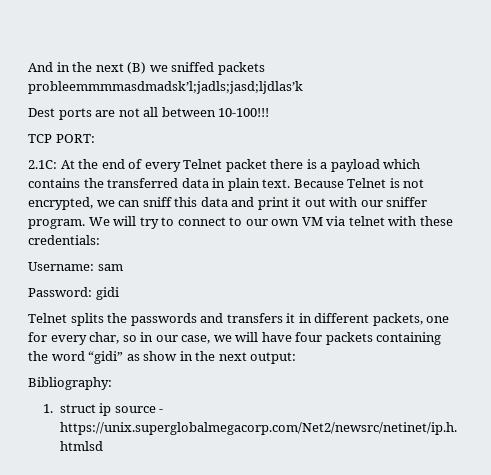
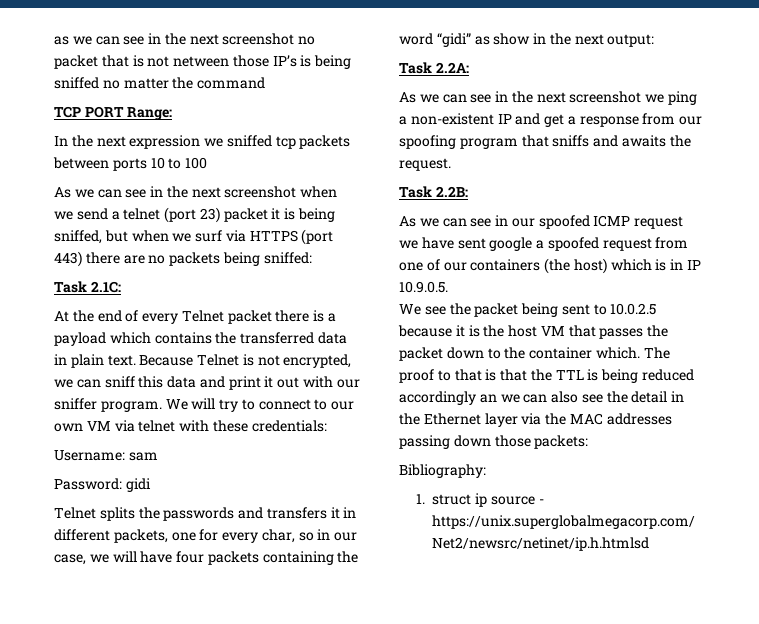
[28,62,265,75] [28,81,303,94] [28,107,270,120] [28,134,95,143] [28,160,57,169] And in the next (B) we sniffed packets probleemmmmasdmadsk’l;jadls;jasd;ljdlas’k // Dest ports are not all between 10-100!!! // TCP PORT: // 2.1C: -> [54,33,316,45] [54,55,352,69] [54,77,266,89] [54,106,172,120] [54,135,351,149] [53,157,208,171] [54,186,338,198] [54,207,336,223] [54,229,334,245] [54,251,312,267] [54,281,121,293] as we can see in the next screenshot no packet that is not netween those IP’s is being sniffed no matter the command // TCP PORT Range: // In the next expression we sniffed tcp packets between ports 10 to 100 // As we can see in the next screenshot when we send a telnet (port 23) packet it is being sniffed, but when we surf via HTTPS (port 443) there are no packets being sniffed: // Task 2.1C: //
(297, 358) none -> [399,62,469,74] [399,91,698,105] [399,113,703,127] [399,135,691,149] [399,158,451,171] [399,186,468,198] [399,215,684,229] [399,237,689,251] [399,258,702,274] [399,281,448,293] [399,303,657,317] [398,325,669,339] [399,347,670,361] [399,369,695,383] [399,391,685,405] [399,413,672,427] [399,435,589,449] // Task 2.2A: // As we can see in the next screenshot we ping a non-existent IP and get a response from our spoofing program that sniffs and awaits the request. // Task 2.2B: // As we can see in our spoofed ICMP request we have sent google a spoofed request from one of our containers (the host) which is in IP 10.9.0.5. // We see the packet being sent to 10.0.2.5 because it is the host VM that passes the packet down to the container which. The proof to that is that the TTL is being reduced accordingly an we can also see the detail in the Ethernet layer via the MAC addresses passing down those packets:

